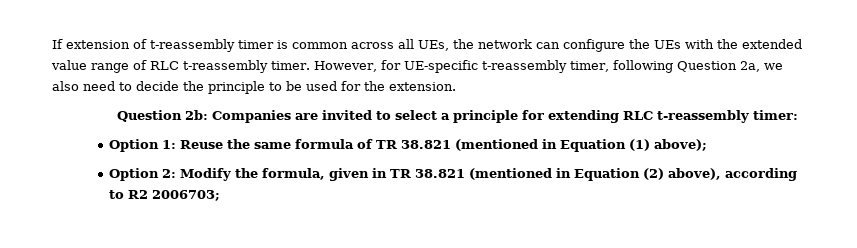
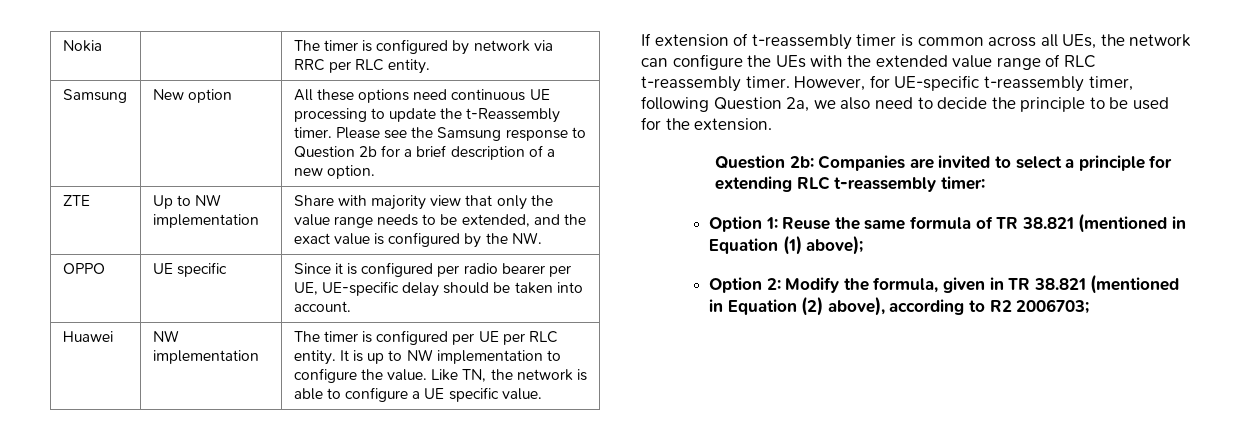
(52, 44) none -> [62,40,102,52] [293,39,553,55] [293,59,431,74] [62,89,127,103] [152,89,232,103] [293,89,550,103] [293,108,561,123] [293,127,586,141] [293,145,555,160] [293,165,375,179] [62,195,90,206] [152,194,222,209] [152,214,259,228] [293,195,553,210] [293,214,586,228] [293,232,542,248] [62,263,105,274] [152,262,227,277] [293,262,571,277] [293,281,583,297] [293,301,351,312] [62,331,113,342] [152,330,179,342] [152,350,259,364] [293,330,558,345] [293,349,561,365] [293,368,587,383] [293,387,542,402] Nokia | | The timer is configured by network via RRC per RLC entity. // Samsung | New option | All these options need continuous UE processing to update the t-Reassembly timer. Please see the Samsung response to Question 2b for a brief description of a new option. // ZTE | Up to NW implementation | Share with majority view that only the value range needs to be extended, and the exact value is configured by the NW. // OPPO | UE specific | Since it is configured per radio bearer per UE, UE-specific delay should be taken into account. // Huawei | NW implementation | The timer is configured per UE per RLC entity. It is up to NW implementation to configure the value. Like TN, the network is able to configure a UE specific value. //

